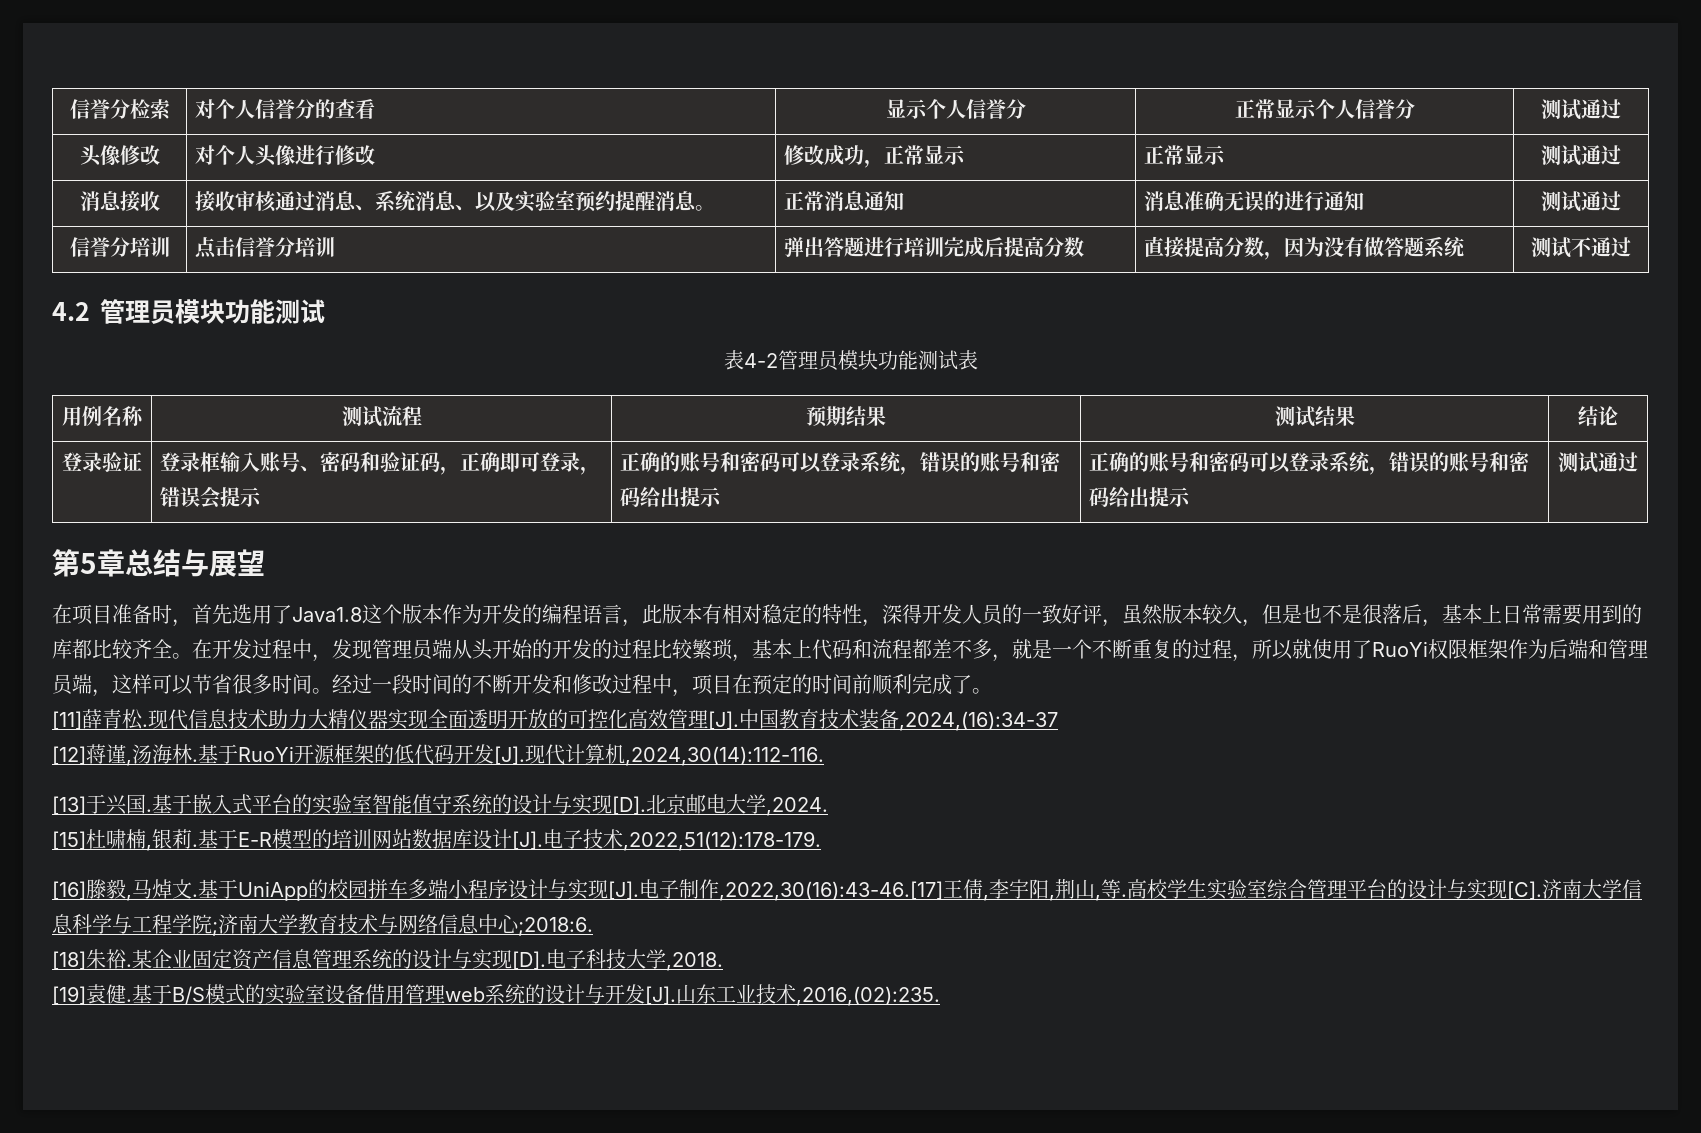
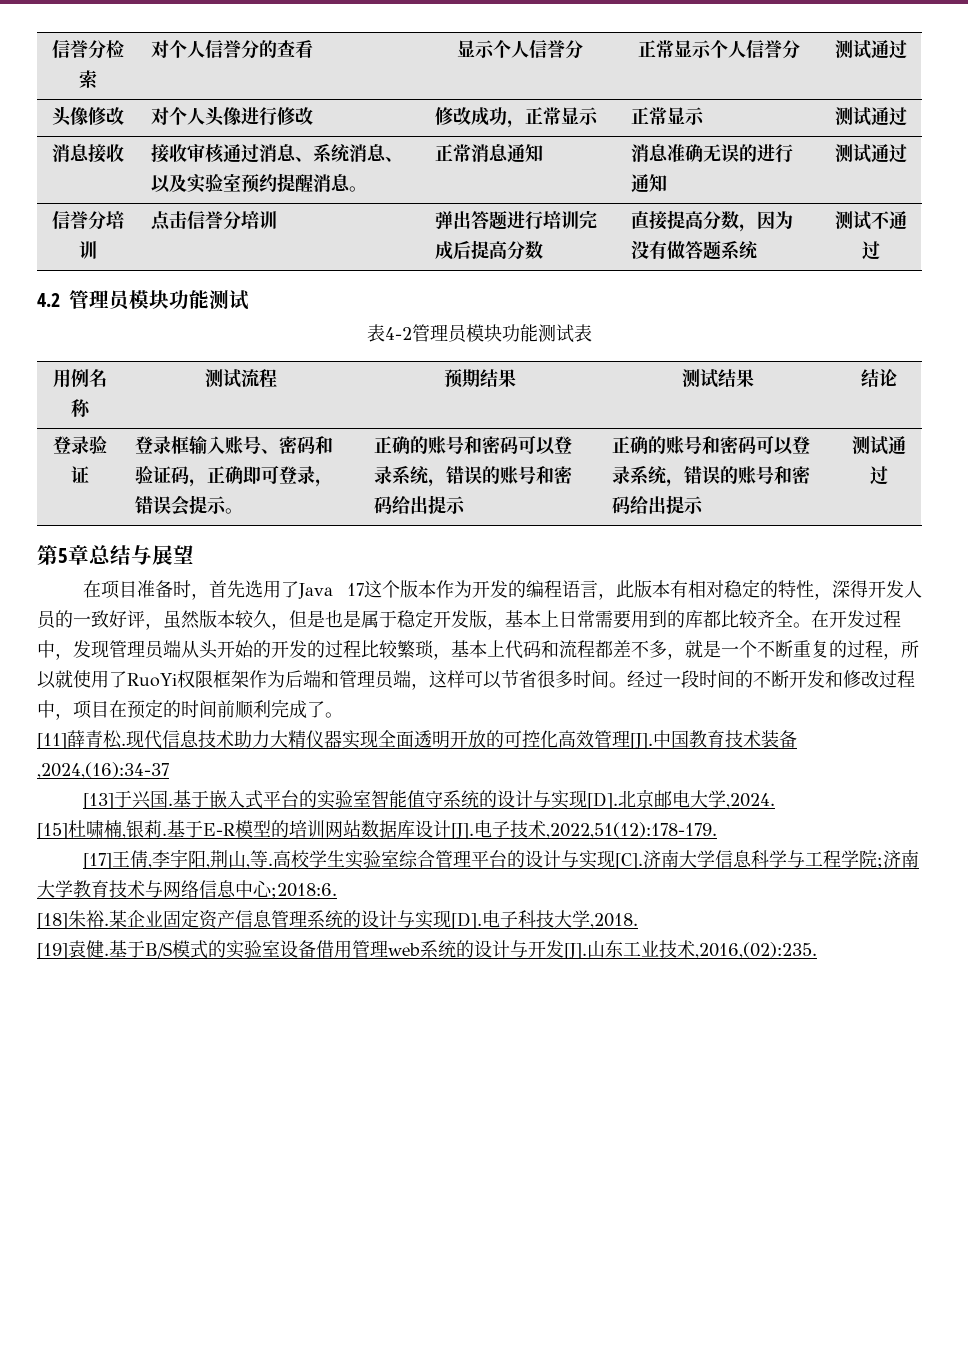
(263, 497) none -> [224,508,243,514] 。
[292,607,362,622] Java1.8 -> [297,583,364,599] Java 17
[1322,604,1422,624] 不是很落后 -> [343,609,487,628] 是属于稳定开发版
[52,744,824,766] // [12]蒋谨,汤海林.基于RuoYi开源框架的低代码开发[J].现代计算机,2024,30(14):112-116. -> (169, 770) none
[52,879,943,901] [16]滕毅,马焯文.基于UniApp的校园拼车多端小程序设计与实现[J].电子制作,2022,30(16):43-46.[17] -> [82,853,112,869] [17]

